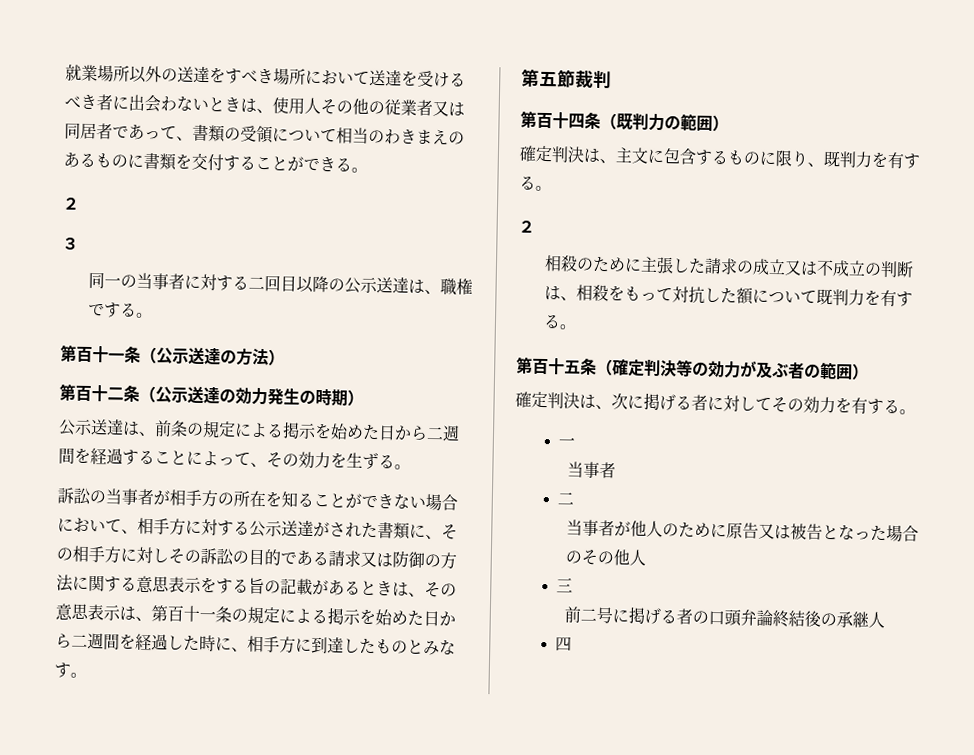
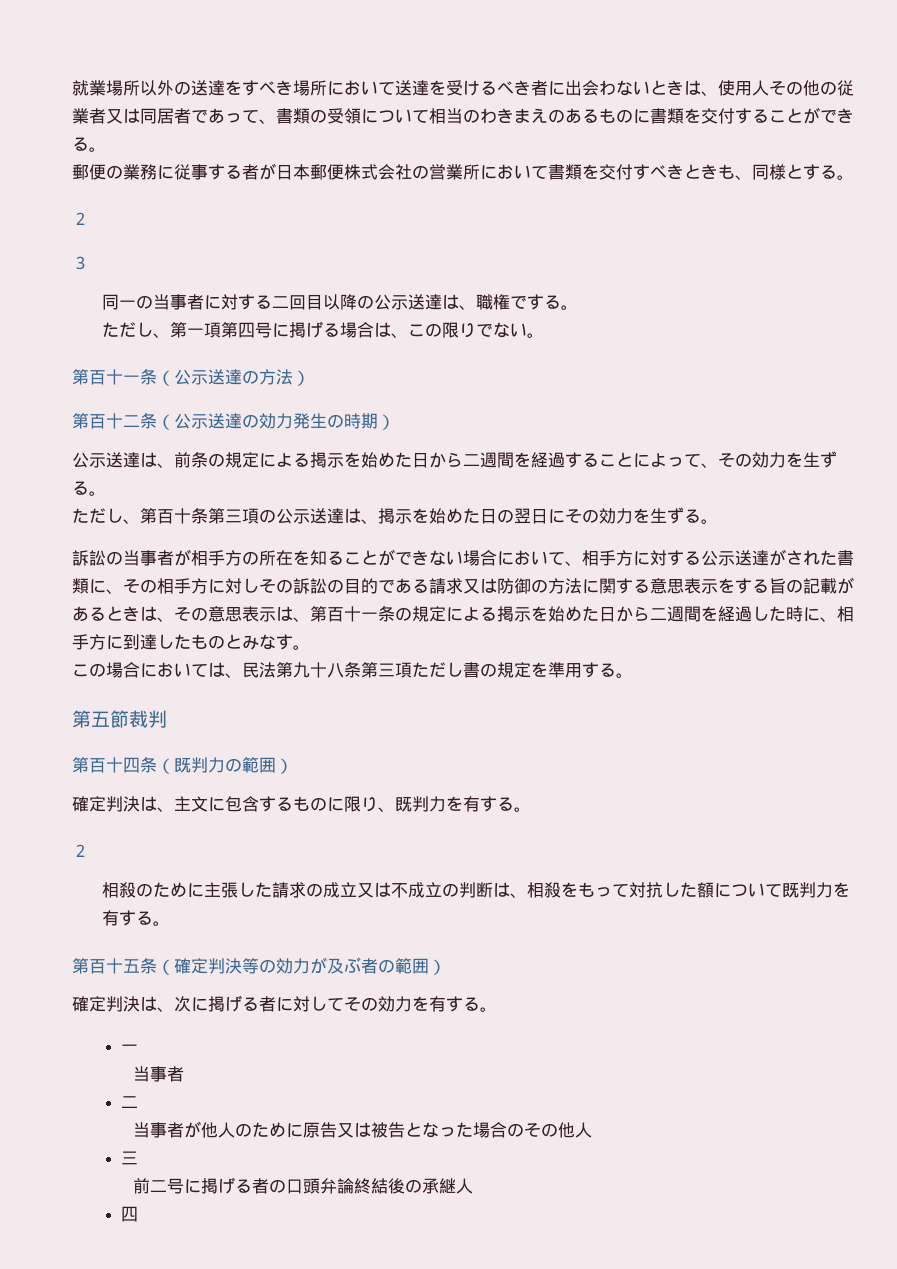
(368, 170) none -> [72,163,854,180] // 郵便の業務に従事する者が日本郵便株式会社の営業所において書類を交付すべきときも、同様とする。
(153, 315) none -> [102,321,545,338] // ただし、第一項第四号に掲げる場合は、この限りでない。
(411, 467) none -> [72,507,718,524] // ただし、第百十条第三項の公示送達は、掲示を始めた日の翌日にその効力を生ずる。
(87, 675) none -> [72,662,633,678] // この場合においては、民法第九十八条第三項ただし書の規定を準用する。

